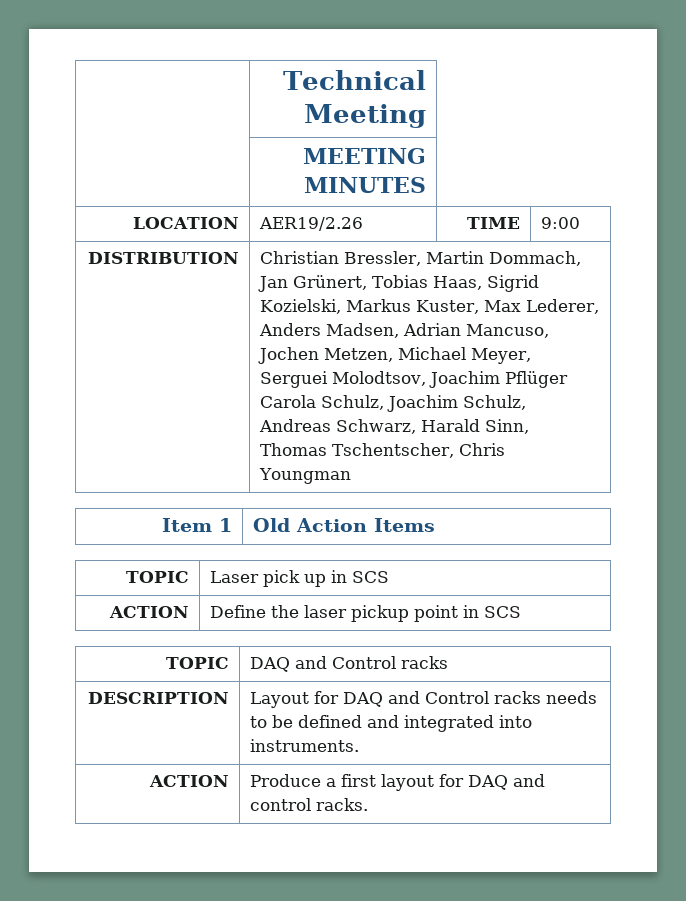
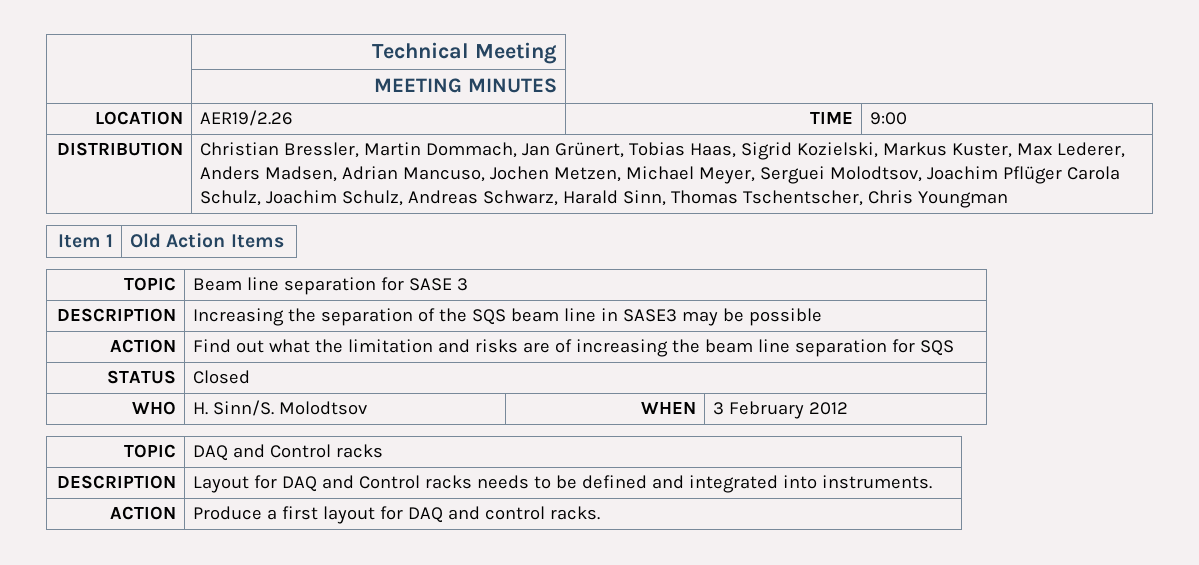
[210,570,390,587] [108,606,189,618] [210,605,522,622] Laser pick up in SCS // ACTION | Define the laser pickup point in SCS -> [193,277,469,295] [56,308,176,322] [193,308,823,326] [109,339,176,353] [193,339,954,357] [106,370,176,384] [193,370,251,384] [131,401,176,415] [193,400,368,416] [640,402,696,414] [713,401,849,419] Beam line separation for SASE 3 // DESCRIPTION | Increasing the separation of the SQS beam line in SASE3 may be possible // ACTION | Find out what the limitation and risks are of increasing the beam line separation for SQS // STATUS | Closed // WHO | H. Sinn/S. Molodtsov | WHEN | 3 February 2012

